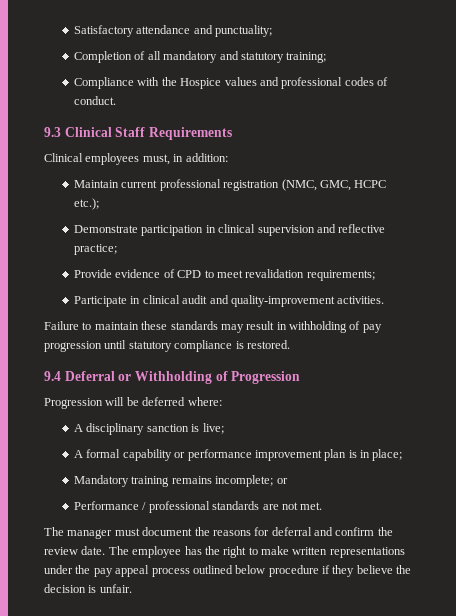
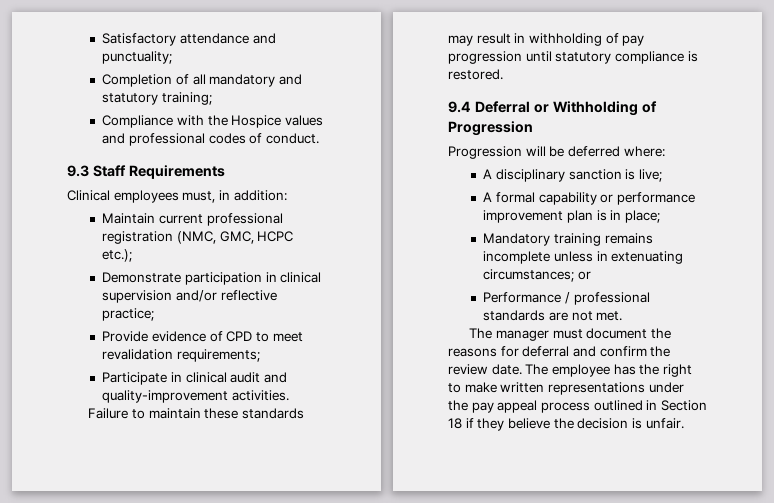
[64,127,112,137] Clinical -> (89, 171) none
[316,224,336,233] and -> [175,290,217,302] and/or
[215,475,274,487] incomplete; -> [483,251,684,264] [483,269,575,282] incomplete unless in extenuating circumstances;
[235,565,319,577] below procedure -> [646,400,707,411] [448,418,462,429] in Section 18

